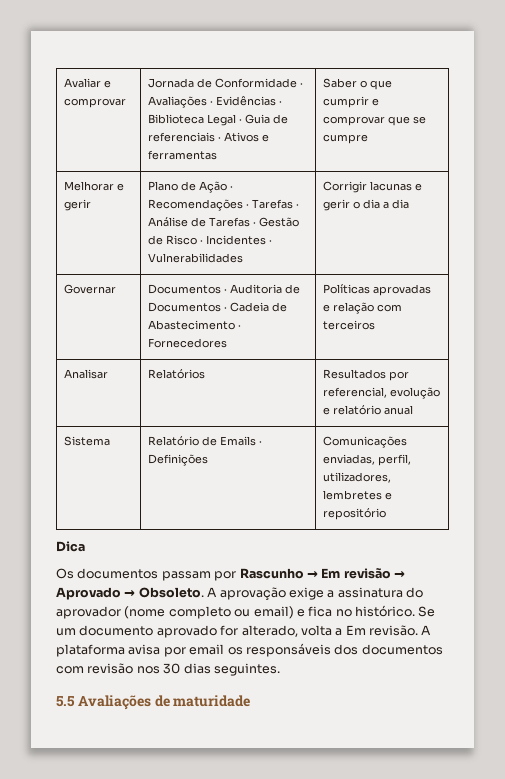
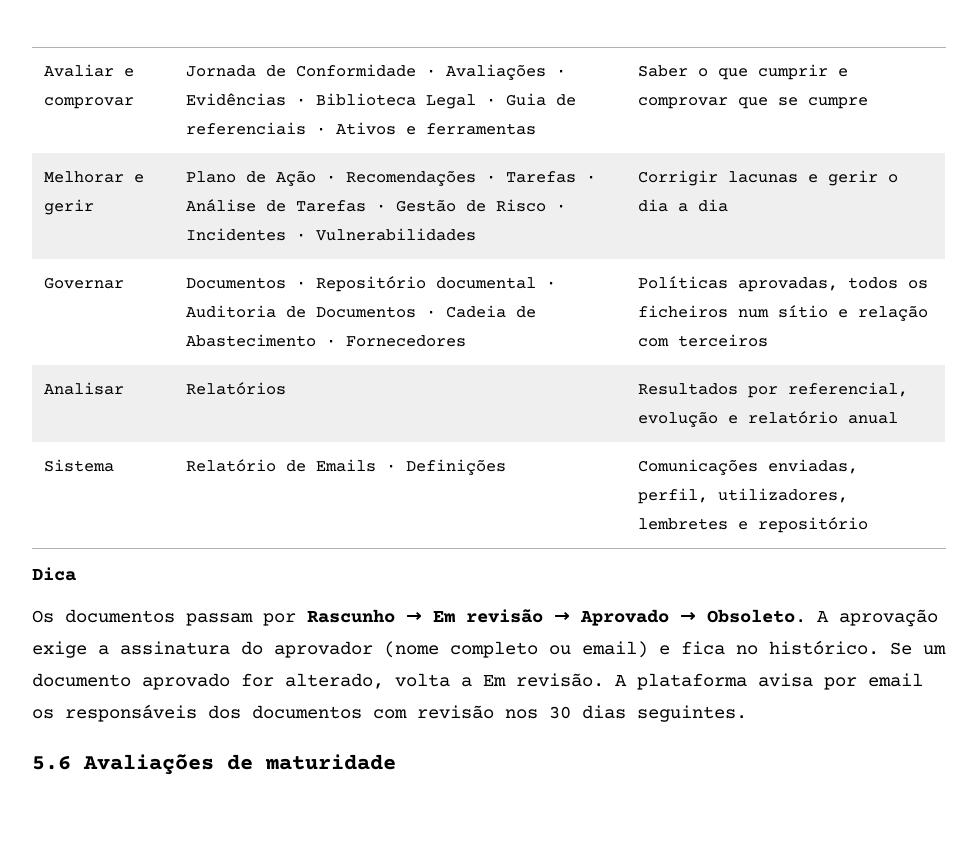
(228, 291) none -> [316,276,557,292] Repositório documental ·
[373,284,432,296] aprovadas -> [738,277,929,292] [638,305,829,318] aprovadas, todos os ficheiros num sítio
[56,696,75,707] 5.5 -> [32,756,71,770] 5.6

